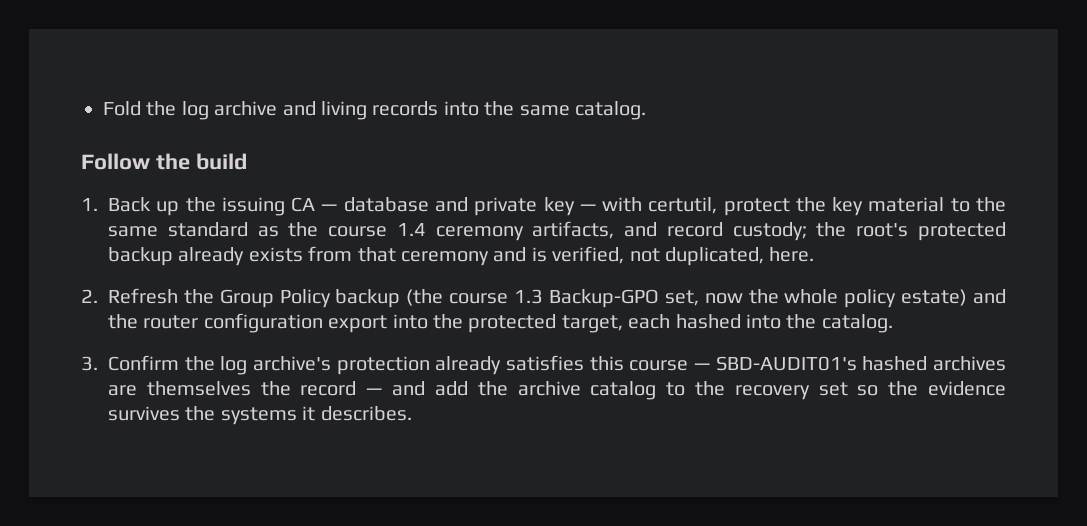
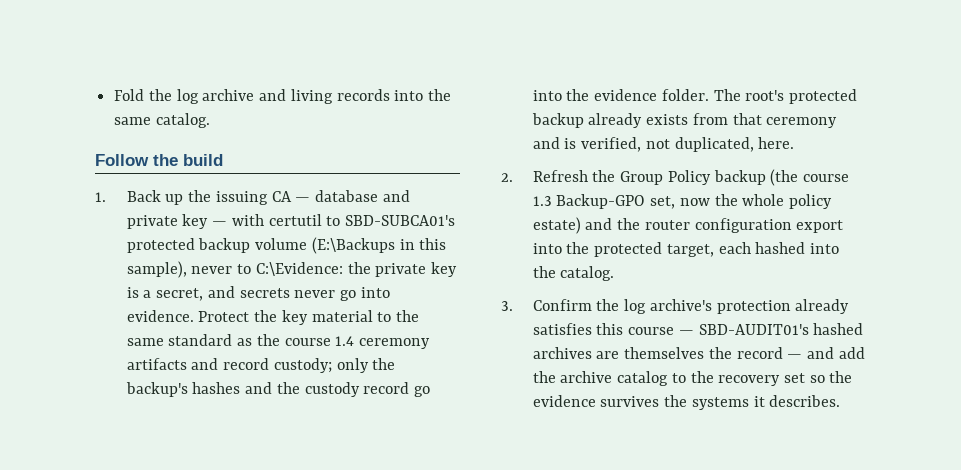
[648,197,790,216] certutil, protect -> [268,214,455,226] [126,237,447,254] [126,261,457,278] [126,286,390,301] [126,310,250,322] certutil to SBD-SUBCA01's protected backup volume (E:\Backups in this sample), never to C:\Evidence: the private key is a secret, and secrets never go into evidence. Protect
[532,221,615,239] artifacts, -> [126,358,187,370] artifacts
[816,222,847,237] the -> [336,358,396,373] [125,382,430,397] [532,89,741,101] only the backup's hashes and the custody record go into the evidence folder. The

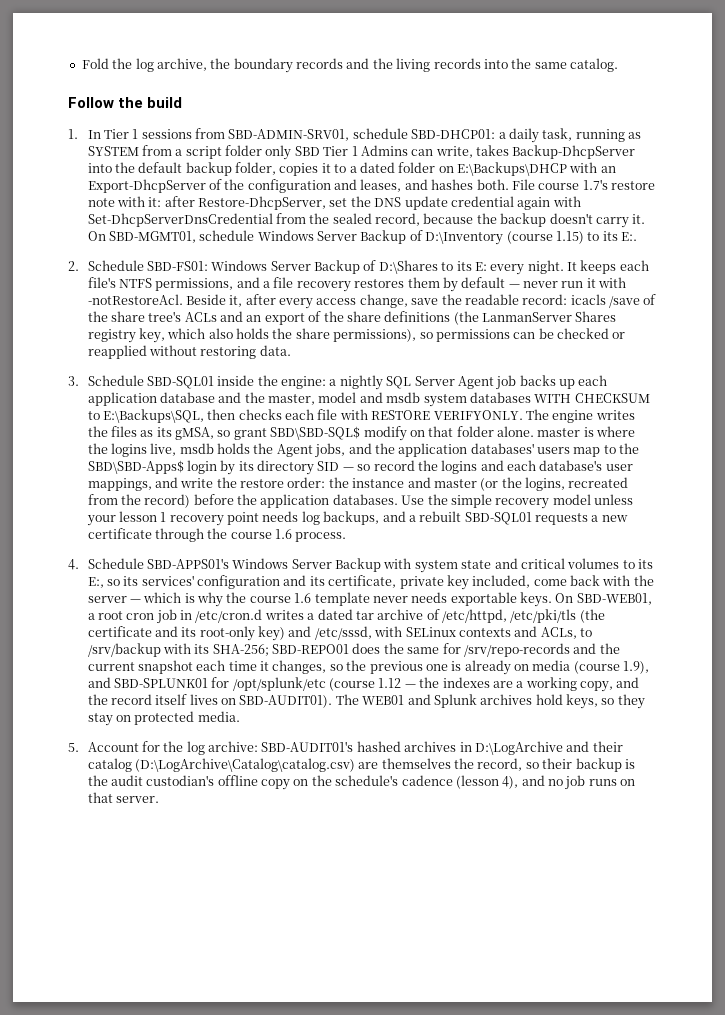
[202,89,287,101] archive and -> [156,58,393,73] archive, the boundary records and the
[126,190,410,205] [126,214,455,229] [126,237,447,254] [126,261,457,278] [126,286,390,301] [126,310,419,325] [126,334,430,349] [126,358,396,373] [125,382,430,397] [532,89,857,104] [531,113,838,128] [532,137,795,152] [501,169,849,186] [532,194,832,209] [532,217,844,234] [532,242,839,257] [532,266,615,281] [501,299,850,314] [532,323,864,335] [532,347,865,359] [532,371,853,386] [532,395,841,410] Back up the issuing CA — database and private key — with certutil to SBD-SUBCA01's protected backup volume (E:\Backups in this sample), never to C:\Evidence: the private key is a secret, and secrets never go into evidence. Protect the key material to the same standard as the course 1.4 ceremony artifacts and record custody; only the backup's hashes and the custody record go into the evidence folder. The root's protected backup already exists from that ceremony and is verified, not duplicated, here. // 2. Refresh the Group Policy backup (the course 1.3 Backup-GPO set, now the whole policy estate) and the router configuration export into the protected target, each hashed into the catalog. // 3. Confirm the log archive's protection already satisfies this course — SBD-AUDIT01's hashed archives are themselves the record — and add the archive catalog to the recovery set so the evidence survives the systems it describes. -> [87,128,642,143] [87,145,636,160] [87,162,616,176] [87,179,656,193] [87,196,581,210] [87,213,646,228] [87,230,638,245] [68,260,649,275] [87,277,627,292] [87,294,657,309] [87,311,617,325] [87,328,626,343] [87,345,291,359] [68,375,608,390] [87,392,650,407] [87,409,635,423] [87,426,636,441] [87,443,640,458] [87,460,633,475] [87,477,629,491] [87,494,634,509] [86,511,628,526] [87,528,347,542] [68,558,654,573] [87,575,654,590] [87,592,652,607] [87,609,605,624] [87,626,593,641] [87,643,620,657] [87,660,650,675] [87,677,640,692] [87,694,645,709] [87,711,240,726] [68,741,623,755] [87,758,635,772] [87,775,636,790] [87,792,159,803] In Tier 1 sessions from SBD-ADMIN-SRV01, schedule SBD-DHCP01: a daily task, running as SYSTEM from a script folder only SBD Tier 1 Admins can write, takes Backup-DhcpServer into the default backup folder, copies it to a dated folder on E:\Backups\DHCP with an Export-DhcpServer of the configuration and leases, and hashes both. File course 1.7's restore note with it: after Restore-DhcpServer, set the DNS update credential again with Set-DhcpServerDnsCredential from the sealed record, because the backup doesn't carry it. On SBD-MGMT01, schedule Windows Server Backup of D:\Inventory (course 1.15) to its E:. // 2. Schedule SBD-FS01: Windows Server Backup of D:\Shares to its E: every night. It keeps each file's NTFS permissions, and a file recovery restores them by default — never run it with -notRestoreAcl. Beside it, after every access change, save the readable record: icacls /save of the share tree's ACLs and an export of the share definitions (the LanmanServer Shares registry key, which also holds the share permissions), so permissions can be checked or reapplied without restoring data. // 3. Schedule SBD-SQL01 inside the engine: a nightly SQL Server Agent job backs up each application database and the master, model and msdb system databases WITH CHECKSUM to E:\Backups\SQL, then checks each file with RESTORE VERIFYONLY. The engine writes the files as its gMSA, so grant SBD\SBD-SQL$ modify on that folder alone. master is where the logins live, msdb holds the Agent jobs, and the application databases' users map to the SBD\SBD-Apps$ login by its directory SID — so record the logins and each database's user mappings, and write the restore order: the instance and master (or the logins, recreated from the record) before the application databases. Use the simple recovery model unless your lesson 1 recovery point needs log backups, and a rebuilt SBD-SQL01 requests a new certificate through the course 1.6 process. // 4. Schedule SBD-APPS01's Windows Server Backup with system state and critical volumes to its E:, so its services' configuration and its certificate, private key included, come back with the server — which is why the course 1.6 template never needs exportable keys. On SBD-WEB01, a root cron job in /etc/cron.d writes a dated tar archive of /etc/httpd, /etc/pki/tls (the certificate and its root-only key) and /etc/sssd, with SELinux contexts and ACLs, to /srv/backup with its SHA-256; SBD-REPO01 does the same for /srv/repo-records and the current snapshot each time it changes, so the previous one is already on media (course 1.9), and SBD-SPLUNK01 for /opt/splunk/etc (course 1.12 — the indexes are a working copy, and the record itself lives on SBD-AUDIT01). The WEB01 and Splunk archives hold keys, so they stay on protected media. // 5. Account for the log archive: SBD-AUDIT01's hashed archives in D:\LogArchive and their catalog (D:\LogArchive\Catalog\catalog.csv) are themselves the record, so their backup is the audit custodian's offline copy on the schedule's cadence (lesson 4), and no job runs on that server.

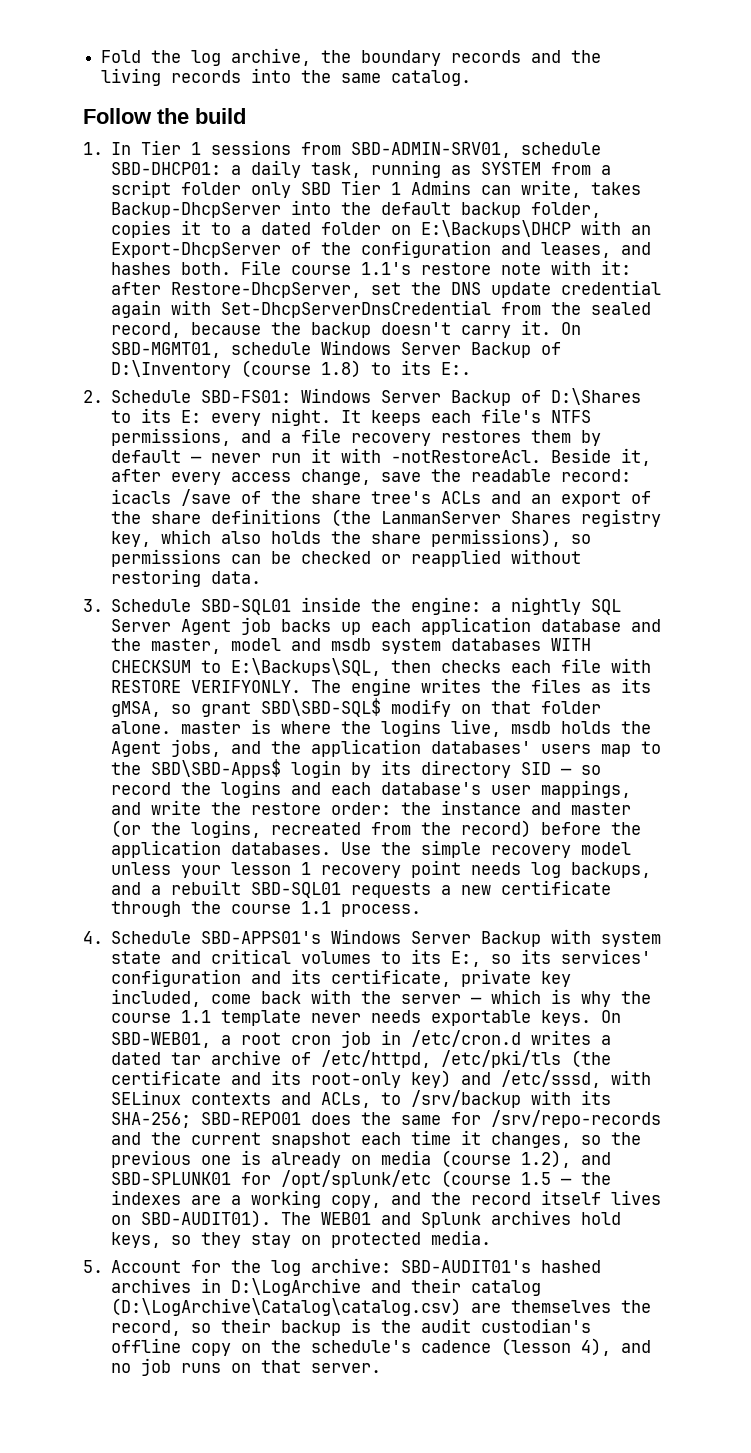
[582,179,608,190] 1.7's -> [361,262,412,275] 1.1's
[555,231,584,244] 1.15) -> [321,360,362,378] 1.8)
[275,529,293,539] 1.6 -> [301,901,332,914] 1.1
[294,593,312,603] 1.6 -> [181,1010,212,1023] 1.1
[623,661,650,674] 1.9), -> [521,1150,572,1168] 1.2),
[378,678,402,688] 1.12 -> [521,1172,552,1185] 1.5

